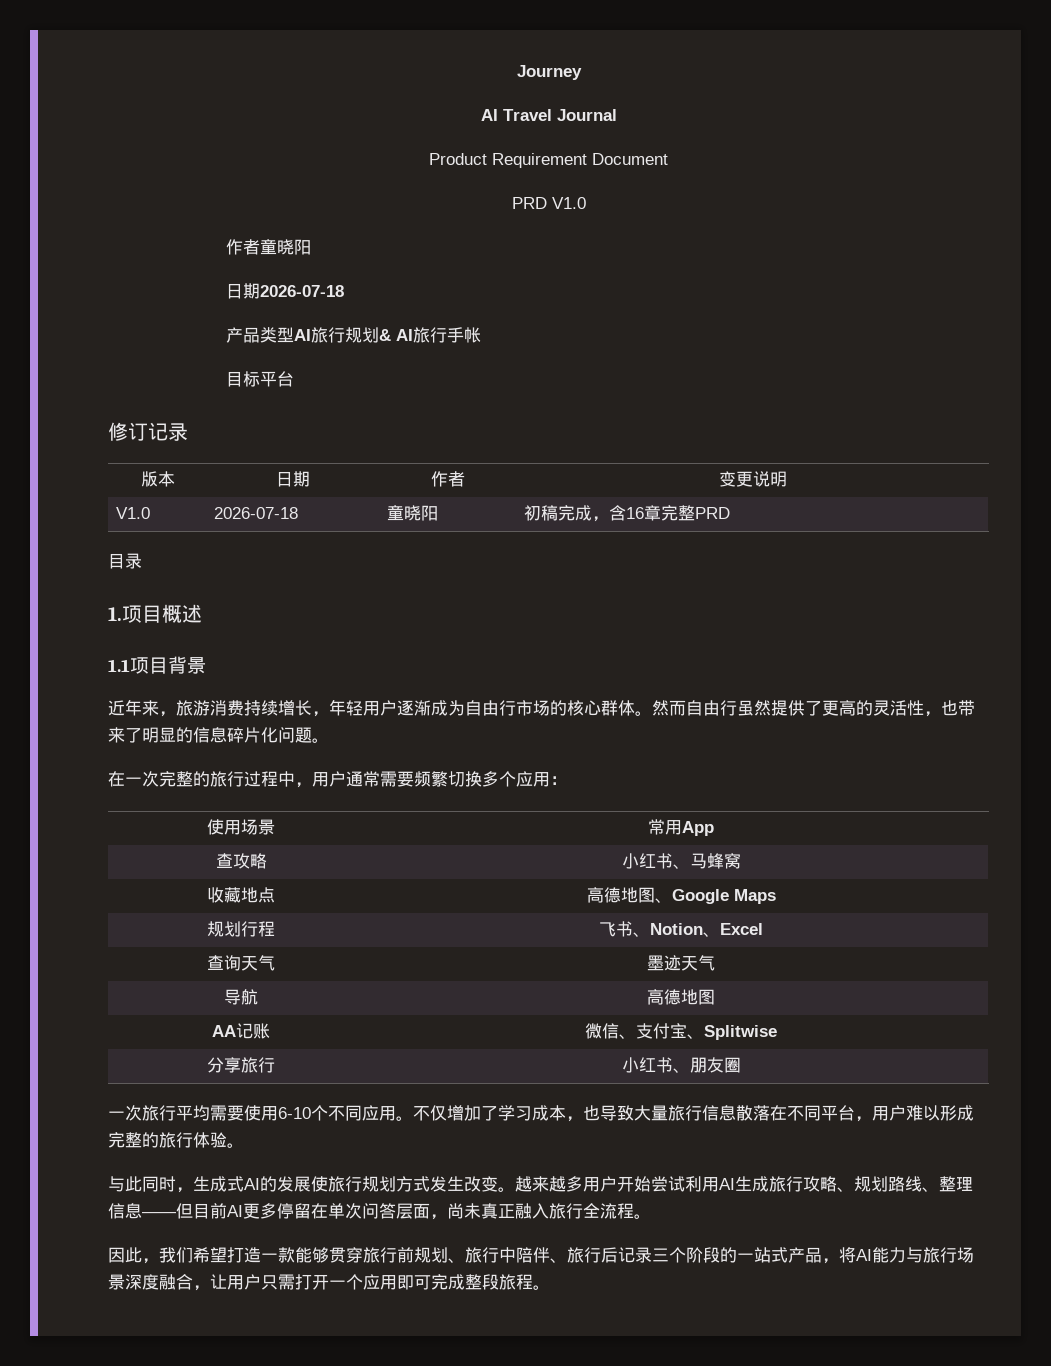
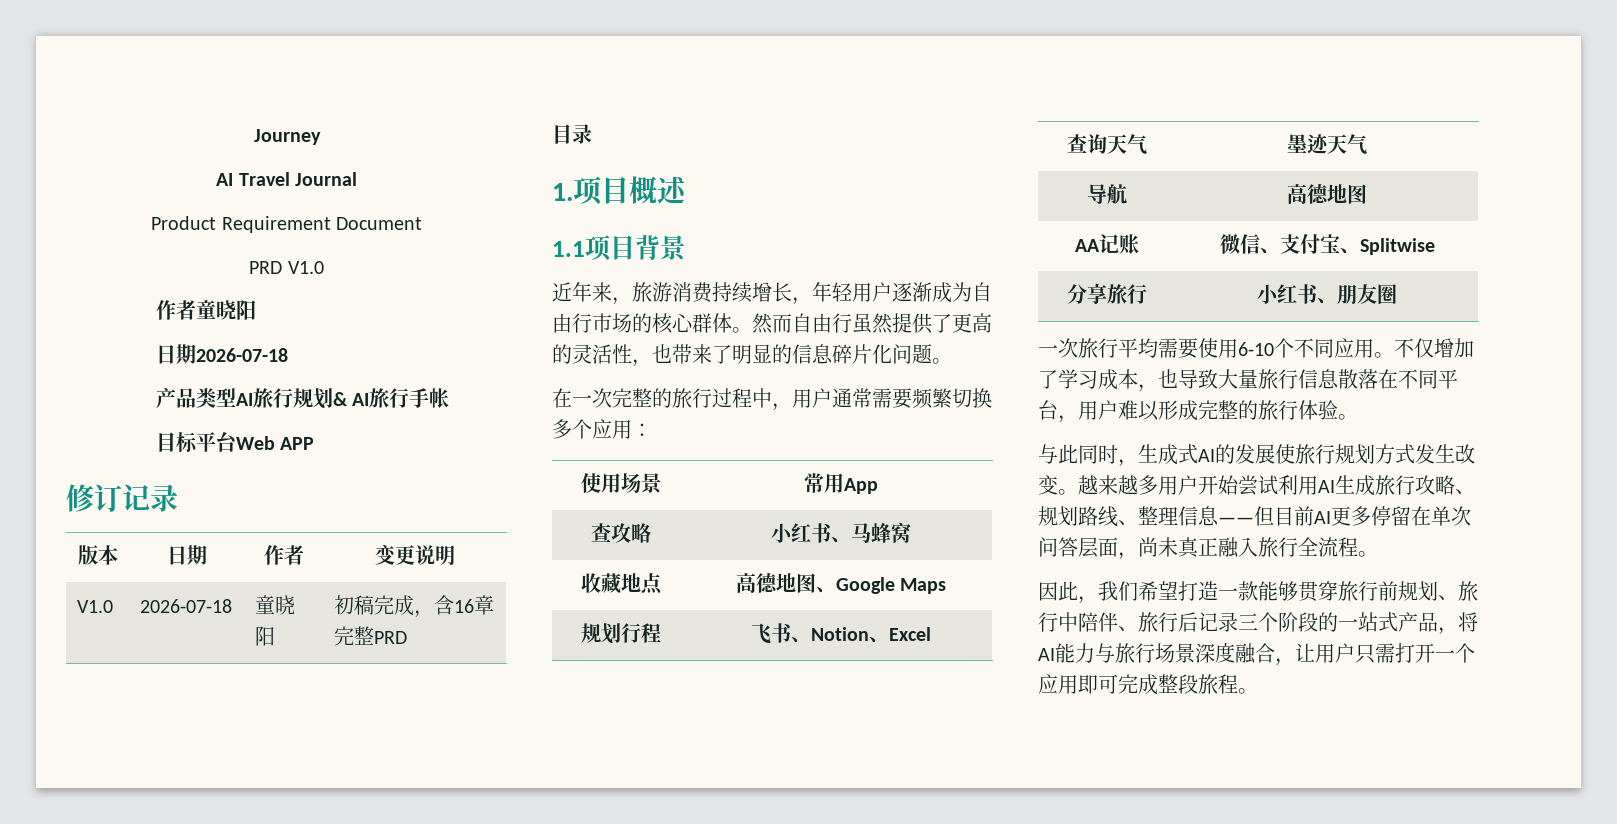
(295, 379) none -> [235,436,315,450] Web APP

